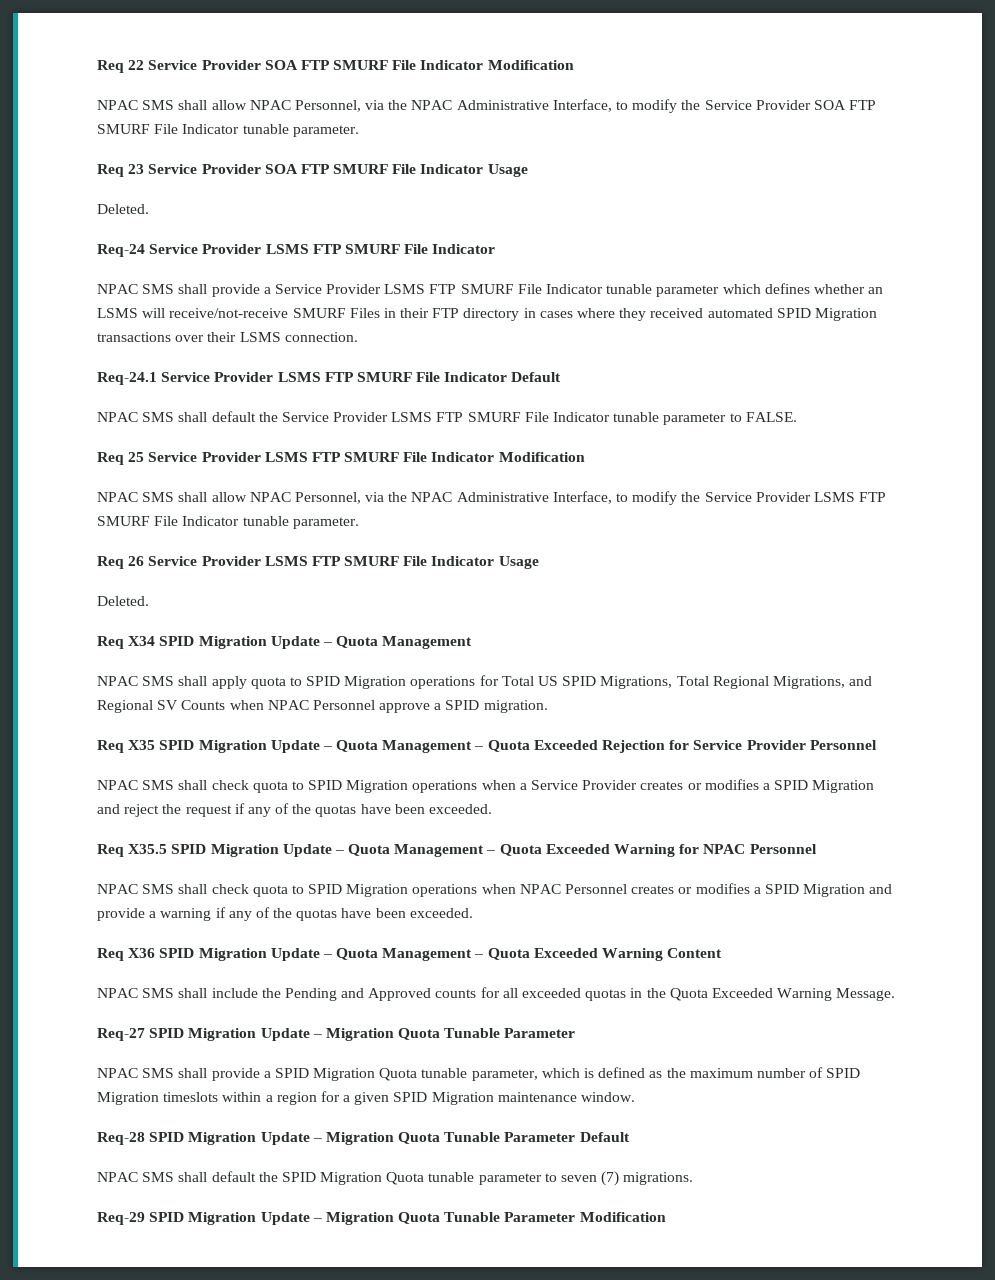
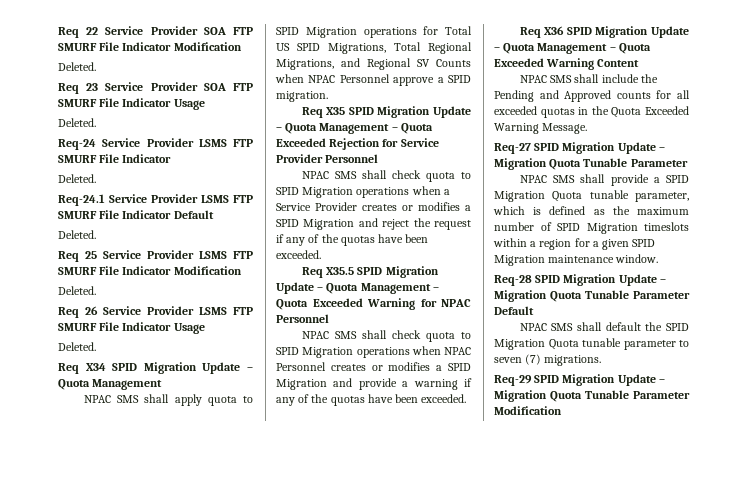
[97,99,877,113] [97,124,359,137] NPAC SMS shall allow NPAC Personnel, via the NPAC Administrative Interface, to modify the Service Provider SOA FTP SMURF File Indicator tunable parameter. -> [58,62,96,71] Deleted.
[97,283,884,297] [97,308,877,321] [97,332,358,342] NPAC SMS shall provide a Service Provider LSMS FTP SMURF File Indicator tunable parameter which defines whether an LSMS will receive/not-receive SMURF Files in their FTP directory in cases where they received automated SPID Migration transactions over their LSMS connection. -> [58,174,96,183] Deleted.
[97,411,797,425] NPAC SMS shall default the Service Provider LSMS FTP SMURF File Indicator tunable parameter to FALSE. -> [58,230,96,239] Deleted.
[97,491,887,505] [97,516,359,529] NPAC SMS shall allow NPAC Personnel, via the NPAC Administrative Interface, to modify the Service Provider LSMS FTP SMURF File Indicator tunable parameter. -> [58,286,96,295] Deleted.

